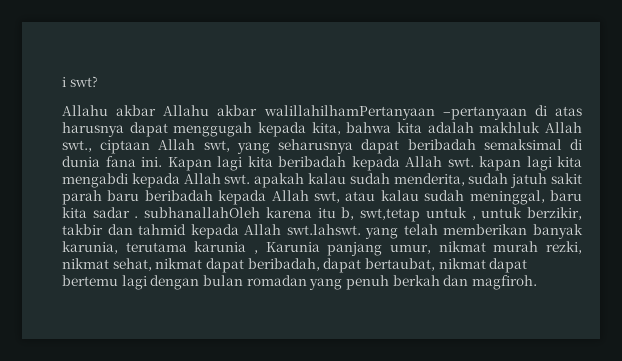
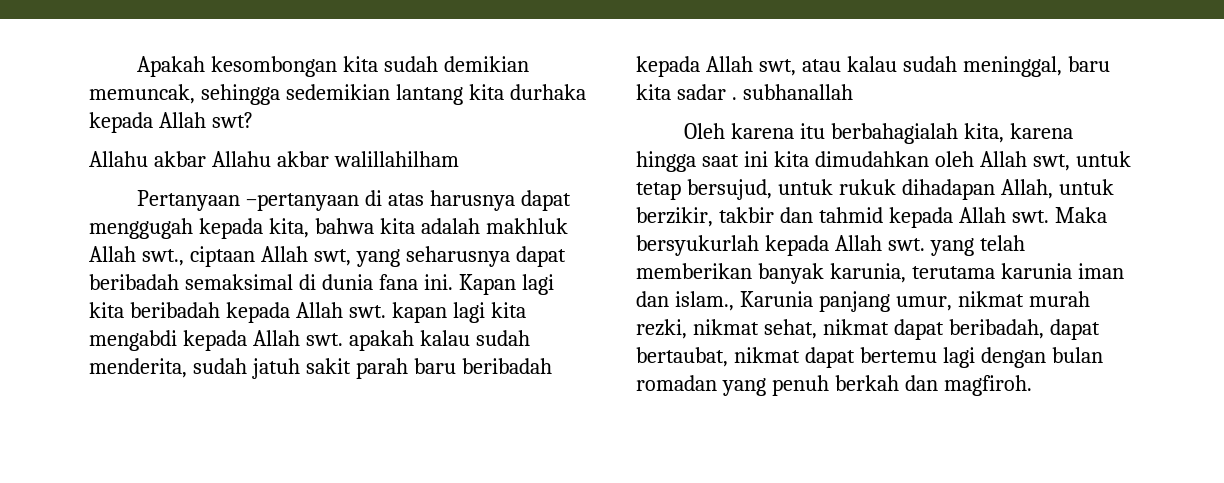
[62,77,66,87] i -> [137,56,529,77] [89,84,586,105] [89,112,206,133] Apakah kesombongan kita sudah demikian memuncak, sehingga sedemikian lantang kita durhaka kepada Allah
[263,105,435,120] walillahilhamPertanyaan -> [333,151,459,167] [137,190,241,211] walillahilham // Pertanyaan
[144,207,476,222] subhanallahOleh karena itu b, swt,tetap untuk , -> [742,84,853,100] [684,123,1073,144] [636,151,1131,172] [636,179,1053,200] subhanallah // Oleh karena itu berbahagialah kita, karena hingga saat ini kita dimudahkan oleh Allah swt, untuk tetap bersujud, untuk rukuk dihadapan Allah,
[286,224,361,235] swt.lahswt. -> [1011,207,1107,223] [636,235,925,256] swt. Maka bersyukurlah kepada Allah swt.
[253,250,258,254] , -> [1077,263,1124,279] [636,291,734,311] iman dan islam.,

